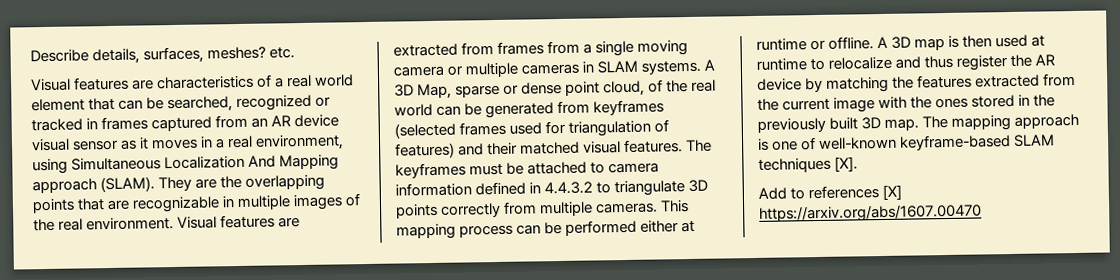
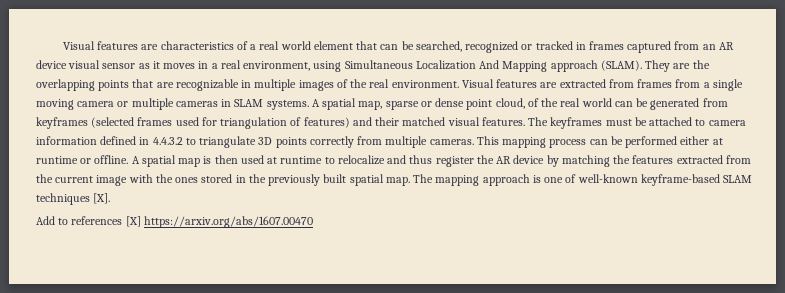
[30,46,296,65] Describe details, surfaces, meshes? etc. // -> (62, 45) none
[394,83,453,100] 3D Map, -> [322,98,383,110] spatial map,
[891,36,912,49] 3D -> [141,155,176,167] spatial
[861,117,882,130] 3D -> [349,174,384,186] spatial

